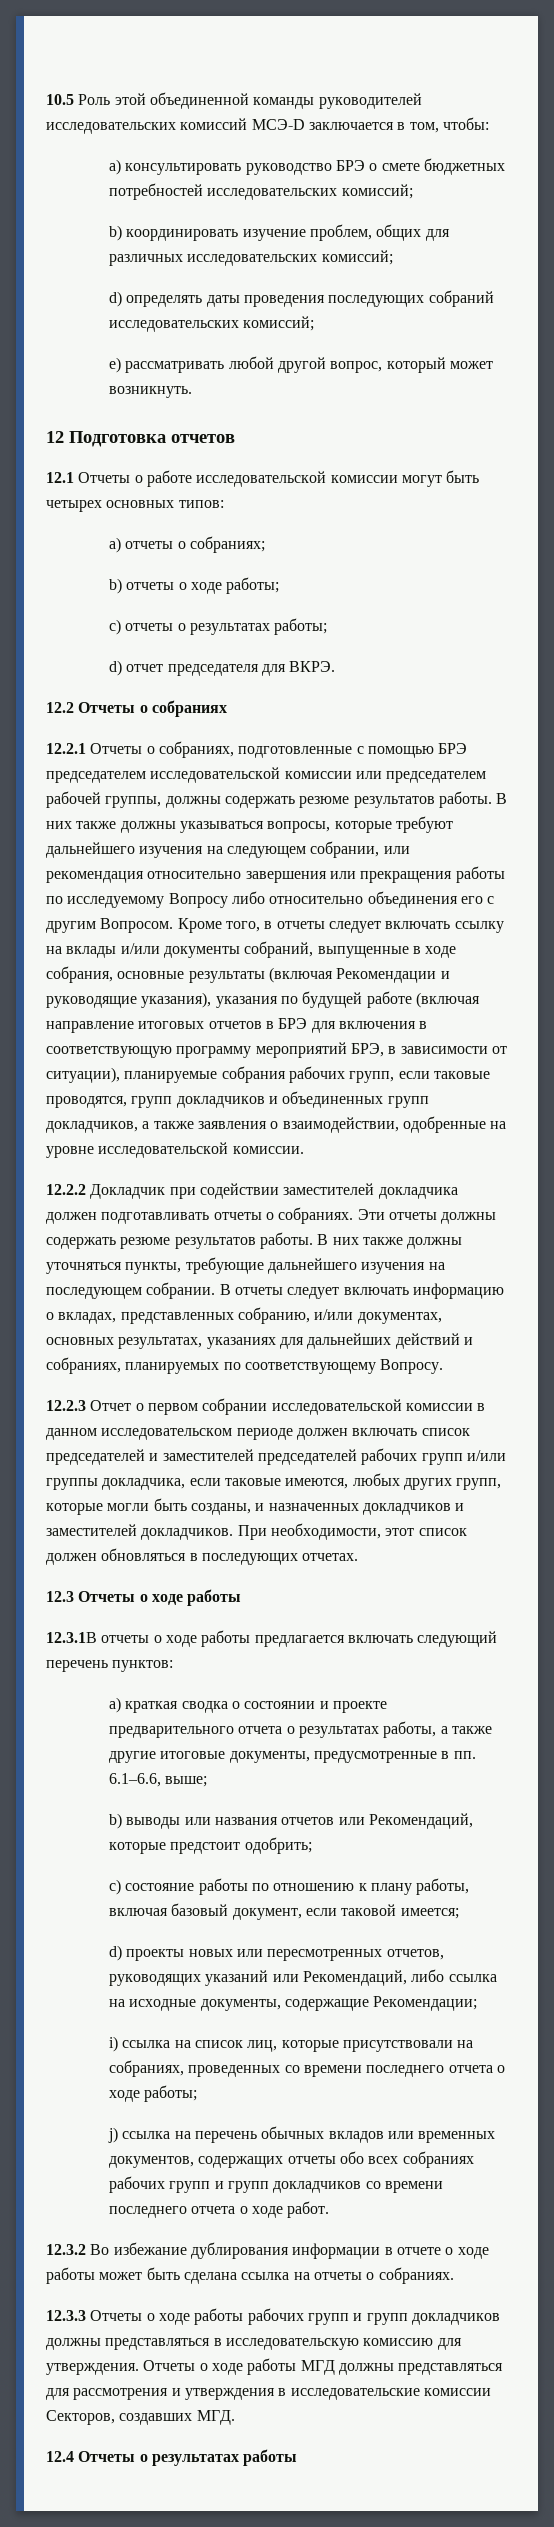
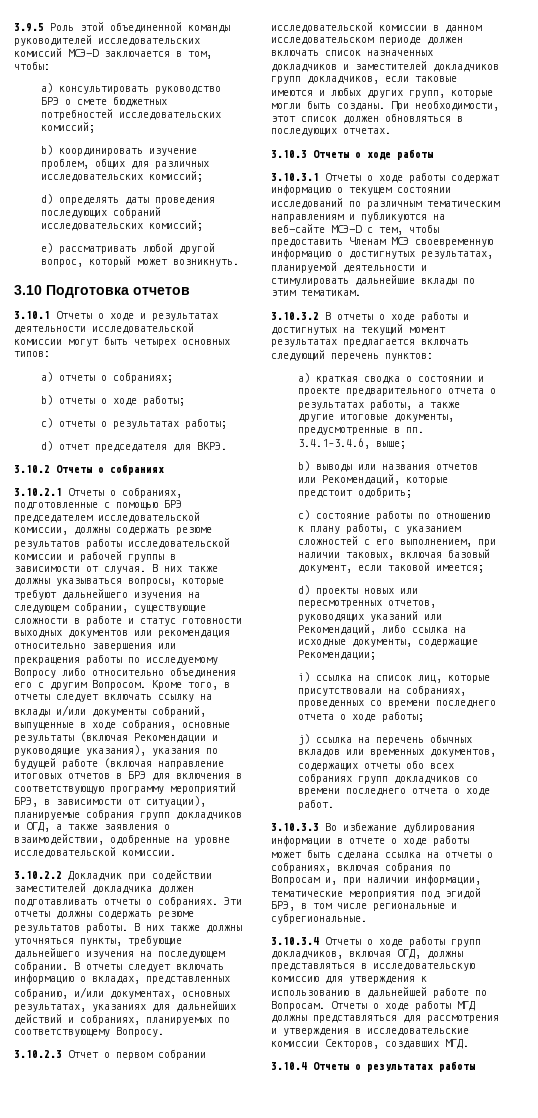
[46,94,74,105] 10.5 -> [14,23,44,32] 3.9.5
[46,431,64,443] 12 -> [14,285,42,295] 3.10
[46,470,192,487] 12.1 Отчеты о работе -> [14,311,218,321] [14,326,86,334] 3.10.1 Отчеты о ходе и результатах деятельности
[46,702,74,713] 12.2 -> [14,465,50,473] 3.10.2
[46,743,86,754] 12.2.1 -> [14,488,62,496] 3.10.2.1
[284,771,487,783] [46,791,492,808] комиссии или председателем рабочей группы, должны содержать резюме результатов работы. -> [14,527,212,535] [14,538,230,549] [14,551,176,562] [14,566,146,574] комиссии, должны содержать резюме результатов работы исследовательской комиссии и рабочей группы в зависимости от случая.
(380, 849) none -> [134,605,206,613] [14,615,242,626] [14,630,128,638] существующие сложности в работе и статус готовности выходных документов
[288,1066,490,1083] [46,1091,429,1108] [46,1121,138,1133] рабочих групп, если таковые проводятся, групп докладчиков и объединенных групп докладчиков, -> [140,812,242,820] [14,822,50,832] групп докладчиков и ОГД,
[46,1184,86,1195] 12.2.2 -> [14,871,62,879] 3.10.2.2
[46,1400,86,1411] 12.2.3 -> [14,1050,62,1058] 3.10.2.3
[46,1448,506,1465] [46,1478,349,1490] председателей и заместителей председателей рабочих групп и/или группы докладчика, если таковые имеются, -> [367,50,433,56] [271,61,499,72] [271,76,457,84] [271,90,325,96] назначенных докладчиков и заместителей докладчиков групп докладчиков, если таковые имеются и
[190,1503,465,1515] [46,1524,234,1540] созданы, и назначенных докладчиков и заместителей докладчиков. -> [337,103,385,111] созданы.
[46,1591,74,1602] 12.3 -> [271,150,307,158] 3.10.3
[46,1630,251,1647] 12.3.1В отчеты о ходе работы -> [271,172,500,183] [271,185,451,196] [271,198,500,209] [271,211,445,222] [271,224,439,235] [271,237,493,247] [271,249,493,260] [271,262,427,273] [271,275,475,286] [271,290,361,296] [271,311,469,322] [271,324,446,335] [271,339,337,347] 3.10.3.1 Отчеты о ходе работы содержат информацию о текущем состоянии исследований по различным тематическим направлениям и публикуются на веб-сайте МСЭ-D с тем, чтобы предоставить Членам МСЭ своевременную информацию о достигнутых результатах, планируемой деятельности и стимулировать дальнейшие вклады по этим тематикам. // 3.10.3.2 В отчеты о ходе работы и достигнутых на текущий момент результатах
[108,1773,161,1787] 6.1–6.6, -> [298,438,371,449] 3.4.1–3.4.6,
(470, 1886) none -> [394,526,462,534] [298,536,497,547] [298,552,395,560] с указанием сложностей с его выполнением, при наличии таковых,
[108,2176,224,2193] рабочих групп и -> (353, 778) none
[46,2244,86,2255] 12.3.2 -> [271,823,319,831] 3.10.3.3
[378,2267,454,2284] [46,2308,500,2325] собраниях. // 12.3.3 Отчеты о ходе работы рабочих групп и групп докладчиков -> [271,862,451,873] [271,875,481,886] [271,888,481,899] [271,901,457,911] [271,913,367,924] [271,936,481,947] [271,949,421,959] собраниях, включая собрания по Вопросам и, при наличии информации, тематические мероприятия под эгидой БРЭ, в том числе региональные и субрегиональные. // 3.10.3.4 Отчеты о ходе работы групп докладчиков, включая ОГД,
[46,2363,139,2375] утверждения. -> [349,976,427,984] [271,987,487,998] [271,1001,325,1011] утверждения к использованию в дальнейшей работе по Вопросам.
[46,2451,74,2462] 12.4 -> [271,1062,307,1070] 3.10.4

